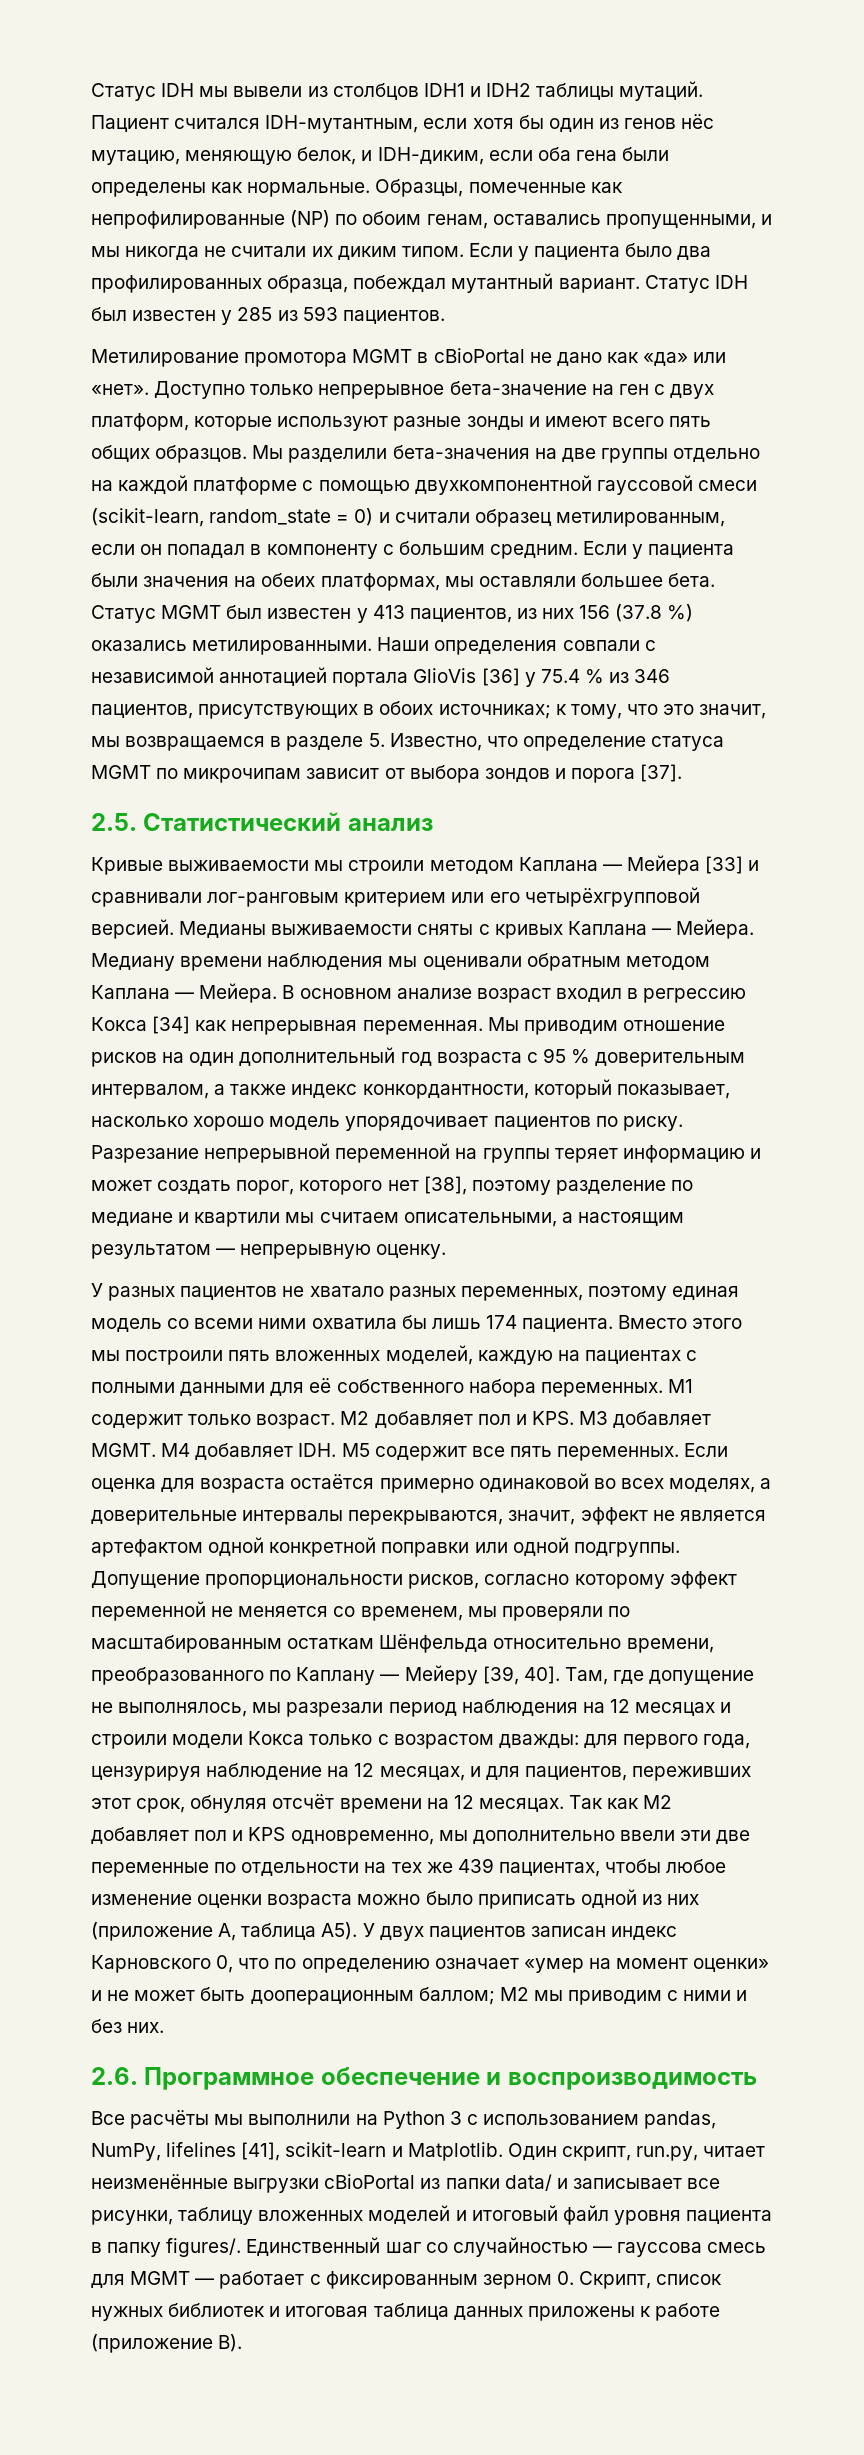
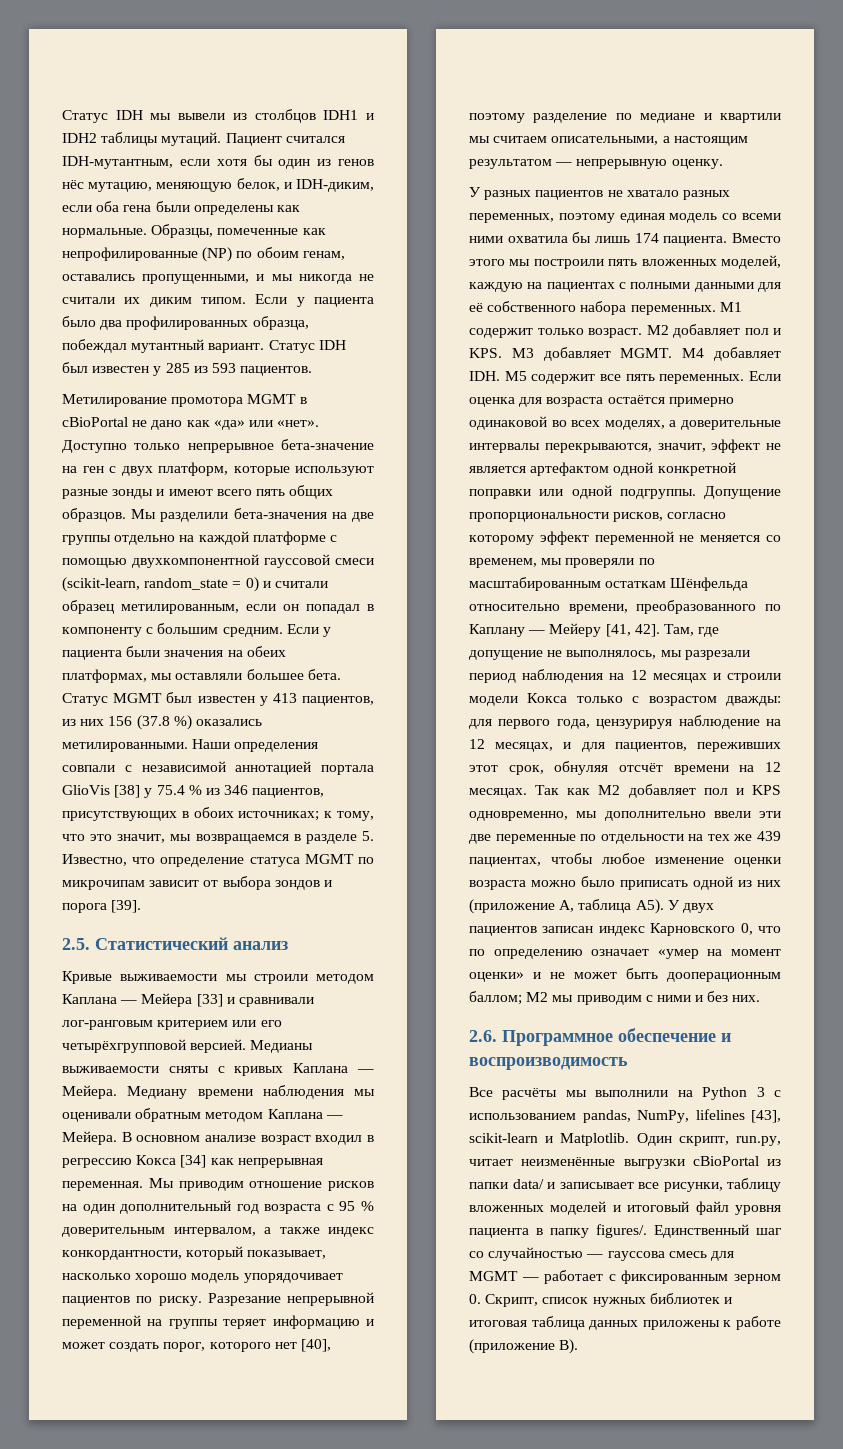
[481,668,520,686] [36] -> [114,785,141,798] [38]
[640,764,683,782] [37]. -> [111,900,142,913] [39].
[423,1176,467,1195] [38], -> [300,1339,331,1352] [40],
[482,1666,560,1685] [39, 40]. -> [605,624,660,637] [41, 42].
[241,2142,281,2161] [41], -> [751,1110,781,1123] [43],

